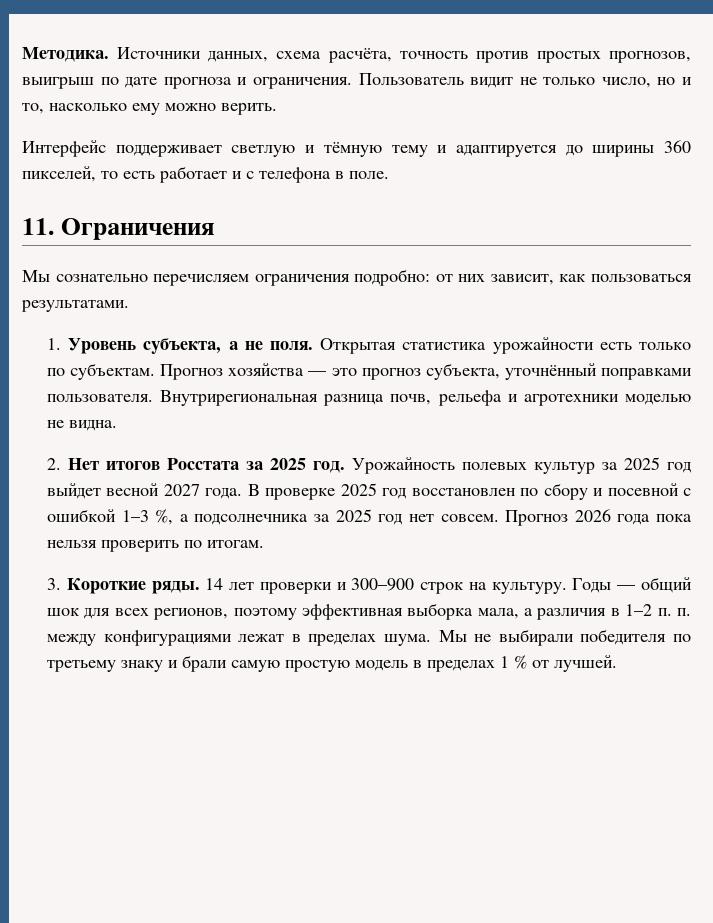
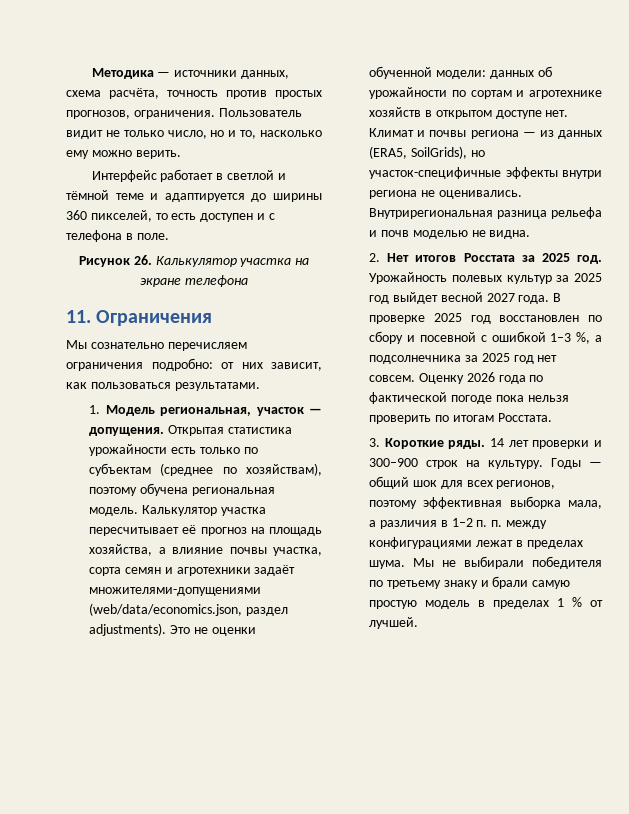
[22,47,202,62] Методика. Источники -> [91,68,238,79] Методика — источники
[22,77,248,89] выигрыш по дате прогноза и -> (130, 114) none
[115,142,428,157] поддерживает светлую и тёмную тему -> [160,169,286,182] [66,190,144,200] работает в светлой и тёмной теме
[159,166,227,183] работает -> [200,213,254,222] доступен
(389, 175) none -> [78,255,310,267] [140,275,248,287] // Рисунок 26. Калькулятор участка на экране телефона
[68,338,314,354] Уровень субъекта, а не поля. -> [105,405,322,416] [89,427,165,436] Модель региональная, участок — допущения.
[70,363,692,380] [47,394,154,402] субъектам. Прогноз хозяйства — это прогноз субъекта, уточнённый поправками пользователя. -> [89,463,322,476] [89,483,275,496] [89,505,266,516] [89,525,322,536] [89,544,322,556] [89,565,296,576] [89,587,262,596] [89,603,288,616] [89,623,256,636] [369,66,552,79] [369,87,602,99] [369,107,569,119] [369,128,602,139] [369,146,485,159] [369,167,602,179] [369,190,522,199] субъектам (среднее по хозяйствам), поэтому обучена региональная модель. Калькулятор участка пересчитывает её прогноз на площадь хозяйства, а влияние почвы участка, сорта семян и агротехники задаёт множителями-допущениями (web/data/economics.json, раздел adjustments). Это не оценки обученной модели: данных об урожайности по сортам и агротехнике хозяйств в открытом доступе нет. Климат и почвы региона — из данных (ERA5, SoilGrids), но участок-специфичные эффекты внутри региона не оценивались.
[390,394,432,405] почв, -> (548, 214) none
[523,394,619,406] агротехники -> [380,230,409,237] почв
[505,510,569,526] Прогноз -> [418,373,464,384] Оценку
(651, 519) none -> [529,375,544,382] [369,392,492,404] по фактической погоде
[207,540,265,548] итогам. -> [452,413,552,422] итогам Росстата.

